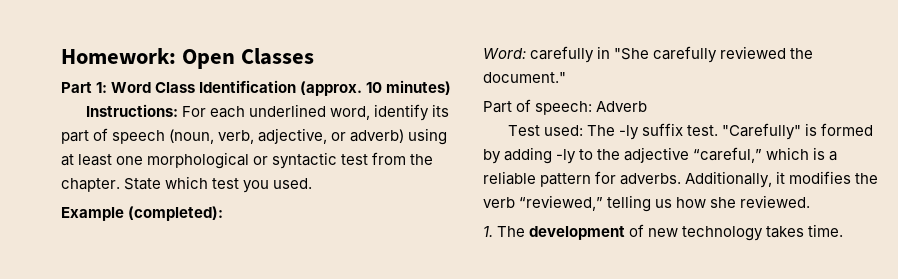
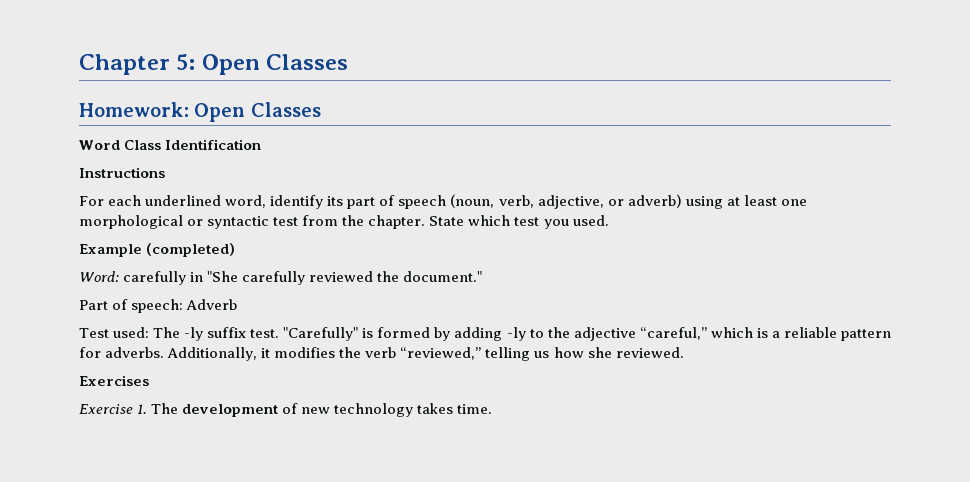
(61, 56) none -> [79,54,349,75] Chapter 5: Open Classes //
[61,82,108,93] Part 1: -> (321, 109) none
[300,80,452,96] [85,104,178,117] (approx. 10 minutes) // Instructions: -> [79,167,165,178] // Instructions //
[128,206,224,221] (completed): -> [146,243,236,257] (completed)
(811, 201) none -> [79,375,149,386] [79,404,133,414] Exercises // Exercise

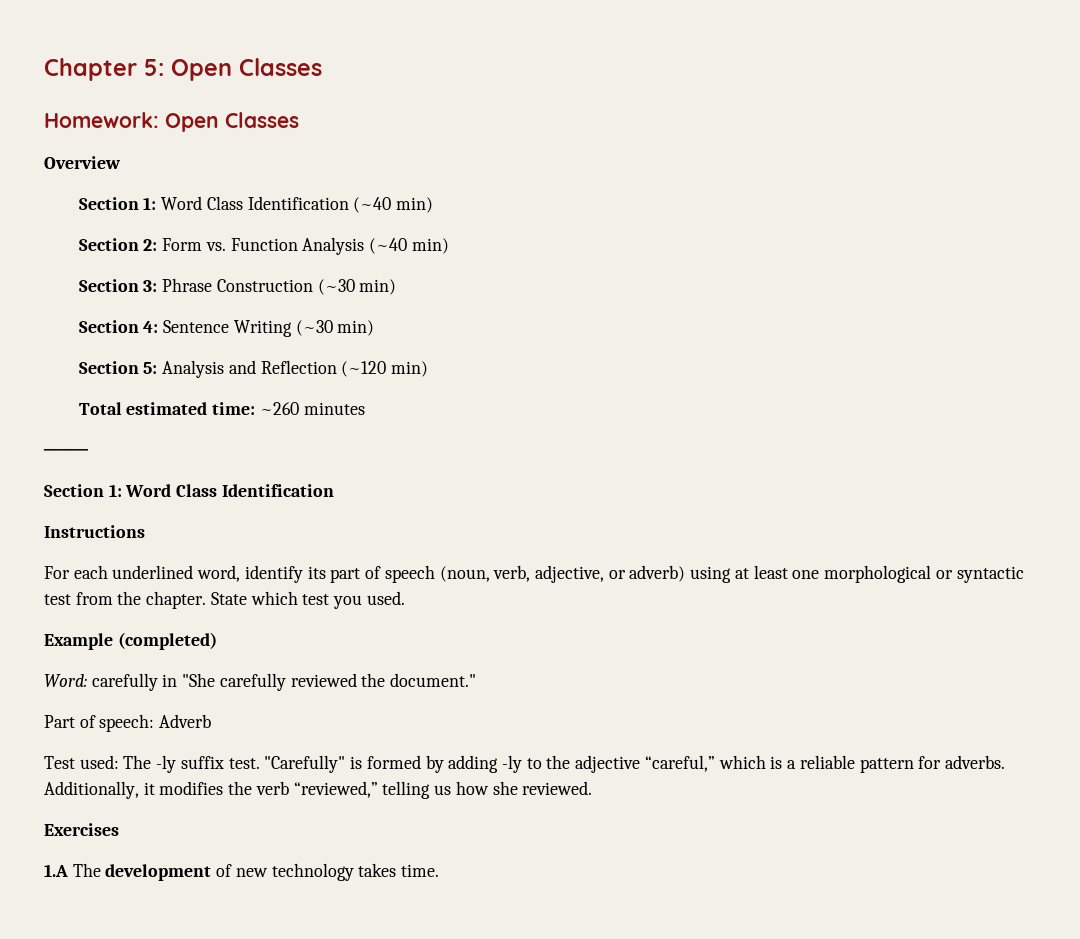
(321, 109) none -> [44,156,121,169] [78,196,433,213] [78,237,449,255] [78,278,397,295] [78,320,375,337] [78,360,428,378] [78,402,365,415] [43,449,89,456] [44,484,122,497] Overview // Section 1: Word Class Identification (~40 min) // Section 2: Form vs. Function Analysis (~40 min) // Section 3: Phrase Construction (~30 min) // Section 4: Sentence Writing (~30 min) // Section 5: Analysis and Reflection (~120 min) // Total estimated time: ~260 minutes // ──── // Section 1:
[79,404,148,414] Exercise 1. -> [44,864,68,877] 1.A

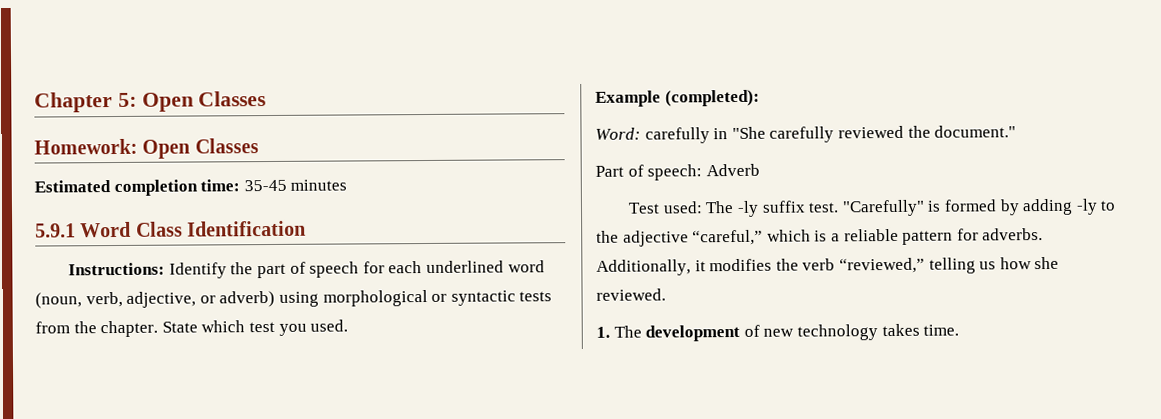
[44,156,121,169] [78,196,433,213] [78,237,449,255] [78,278,397,295] [78,320,375,337] [78,360,428,378] [78,402,365,415] [43,449,89,456] [44,484,334,497] [44,525,145,538] [44,565,435,583] Overview // Section 1: Word Class Identification (~40 min) // Section 2: Form vs. Function Analysis (~40 min) // Section 3: Phrase Construction (~30 min) // Section 4: Sentence Writing (~30 min) // Section 5: Analysis and Reflection (~120 min) // Total estimated time: ~260 minutes // ──── // Section 1: Word Class Identification // Instructions // For each underlined word, identify its part of speech -> [34,179,348,197] [35,220,307,238] [68,260,545,279] Estimated completion time: 35-45 minutes // 5.9.1 Word Class Identification // Instructions: Identify the part of speech for each underlined word
[734,565,820,579] at least one -> (319, 299) none
[44,594,71,605] test -> [519,291,553,302] tests
[117,632,217,650] (completed) -> [664,89,760,107] (completed):
[44,823,119,836] [44,864,68,877] Exercises // 1.A -> [596,326,610,338] 1.

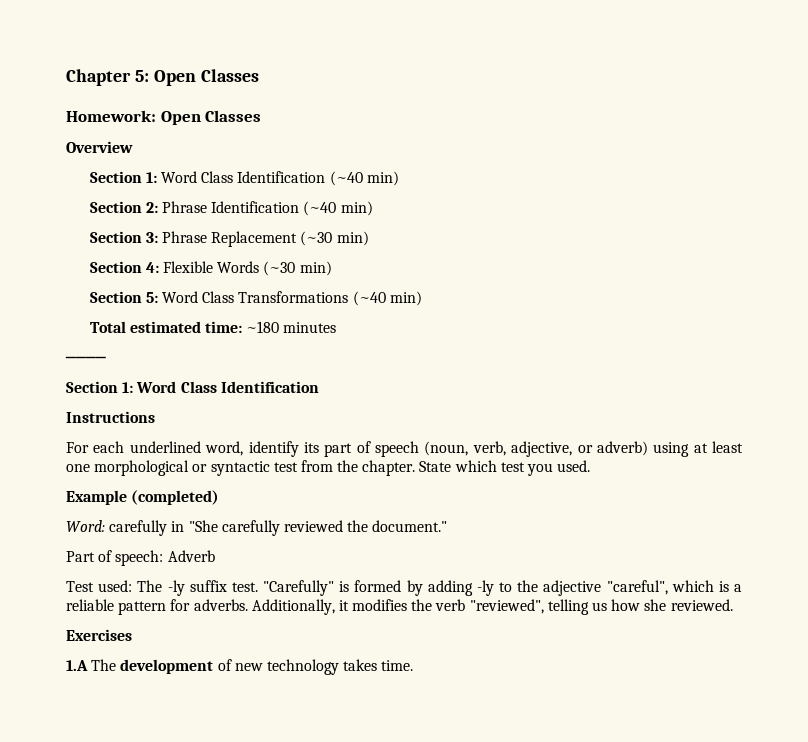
[34,179,348,197] [35,220,307,238] [68,260,545,279] Estimated completion time: 35-45 minutes // 5.9.1 Word Class Identification // Instructions: Identify the part of speech for each underlined word -> [66,141,133,153] [89,171,399,186] [89,201,373,216] [89,231,369,247] [89,261,332,276] [89,291,422,306] [89,321,337,333] [65,356,106,363] [66,381,319,393] [66,411,155,423] [66,441,419,457] Overview // Section 1: Word Class Identification (~40 min) // Section 2: Phrase Identification (~40 min) // Section 3: Phrase Replacement (~30 min) // Section 4: Flexible Words (~30 min) // Section 5: Word Class Transformations (~40 min) // Total estimated time: ~180 minutes // ──── // Section 1: Word Class Identification // Instructions // For each underlined word, identify its part of speech
(319, 299) none -> [693,441,743,453] [66,464,90,472] at least one
[519,291,553,302] tests -> [273,462,298,472] test
[664,89,760,107] (completed): -> [131,490,220,505] (completed)
[692,229,764,246] “careful,” -> [606,580,668,595] "careful",
[838,257,925,274] “reviewed,” -> [469,599,544,614] "reviewed",
[596,326,610,338] 1. -> [66,629,132,641] [66,660,88,671] Exercises // 1.A

